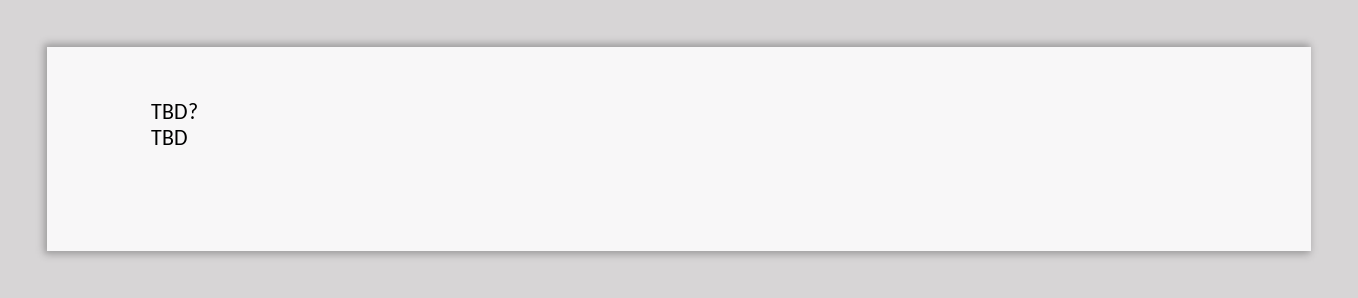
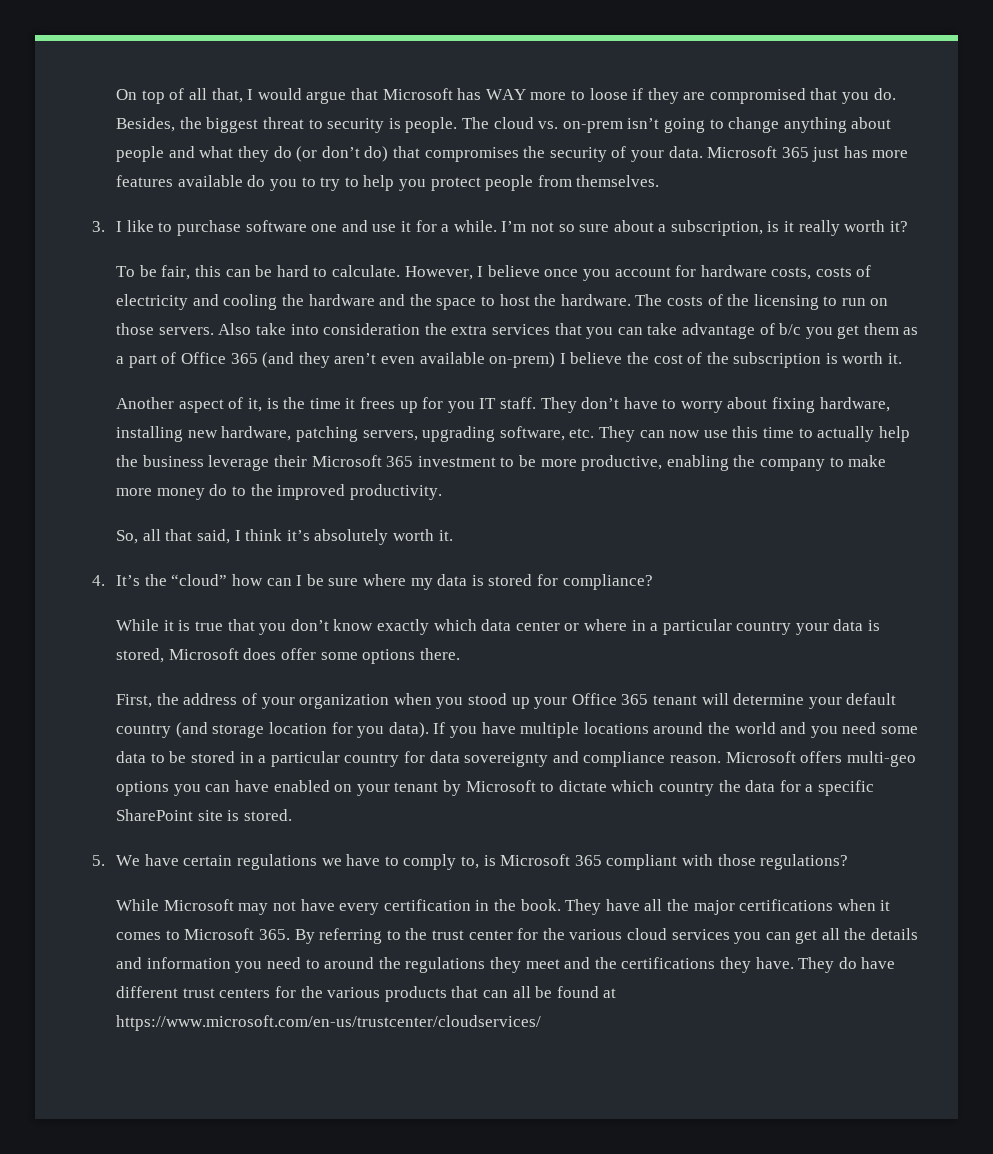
[150,103,198,119] [150,130,188,145] TBD? // TBD -> [116,88,896,104] [116,117,892,133] [116,146,909,162] [116,175,660,191] [91,220,908,236] [116,265,872,281] [116,294,889,310] [116,323,919,339] [116,352,903,368] [116,397,890,413] [116,426,910,442] [116,455,887,471] [116,484,442,500] [116,529,453,545] [91,574,653,590] [116,619,881,635] [116,648,460,664] [116,693,897,709] [116,722,918,738] [116,751,916,767] [116,780,874,796] [116,809,293,821] [91,854,849,870] [116,899,891,915] [116,928,919,944] [116,957,896,973] [116,986,617,1002] [116,1015,542,1031] On top of all that, I would argue that Microsoft has WAY more to loose if they are compromised that you do. Besides, the biggest threat to security is people. The cloud vs. on-prem isn’t going to change anything about people and what they do (or don’t do) that compromises the security of your data. Microsoft 365 just has more features available do you to try to help you protect people from themselves. // 3. I like to purchase software one and use it for a while. I’m not so sure about a subscription, is it really worth it? // To be fair, this can be hard to calculate. However, I believe once you account for hardware costs, costs of electricity and cooling the hardware and the space to host the hardware. The costs of the licensing to run on those servers. Also take into consideration the extra services that you can take advantage of b/c you get them as a part of Office 365 (and they aren’t even available on-prem) I believe the cost of the subscription is worth it. // Another aspect of it, is the time it frees up for you IT staff. They don’t have to worry about fixing hardware, installing new hardware, patching servers, upgrading software, etc. They can now use this time to actually help the business leverage their Microsoft 365 investment to be more productive, enabling the company to make more money do to the improved productivity. // So, all that said, I think it’s absolutely worth it. // 4. It’s the “cloud” how can I be sure where my data is stored for compliance? // While it is true that you don’t know exactly which data center or where in a particular country your data is stored, Microsoft does offer some options there. // First, the address of your organization when you stood up your Office 365 tenant will determine your default country (and storage location for you data). If you have multiple locations around the world and you need some data to be stored in a particular country for data sovereignty and compliance reason. Microsoft offers multi-geo options you can have enabled on your tenant by Microsoft to dictate which country the data for a specific SharePoint site is stored. // 5. We have certain regulations we have to comply to, is Microsoft 365 compliant with those regulations? // While Microsoft may not have every certification in the book. They have all the major certifications when it comes to Microsoft 365. By referring to the trust center for the various cloud services you can get all the details and information you need to around the regulations they meet and the certifications they have. They do have different trust centers for the various products that can all be found at https://www.microsoft.com/en-us/trustcenter/cloudservices/

